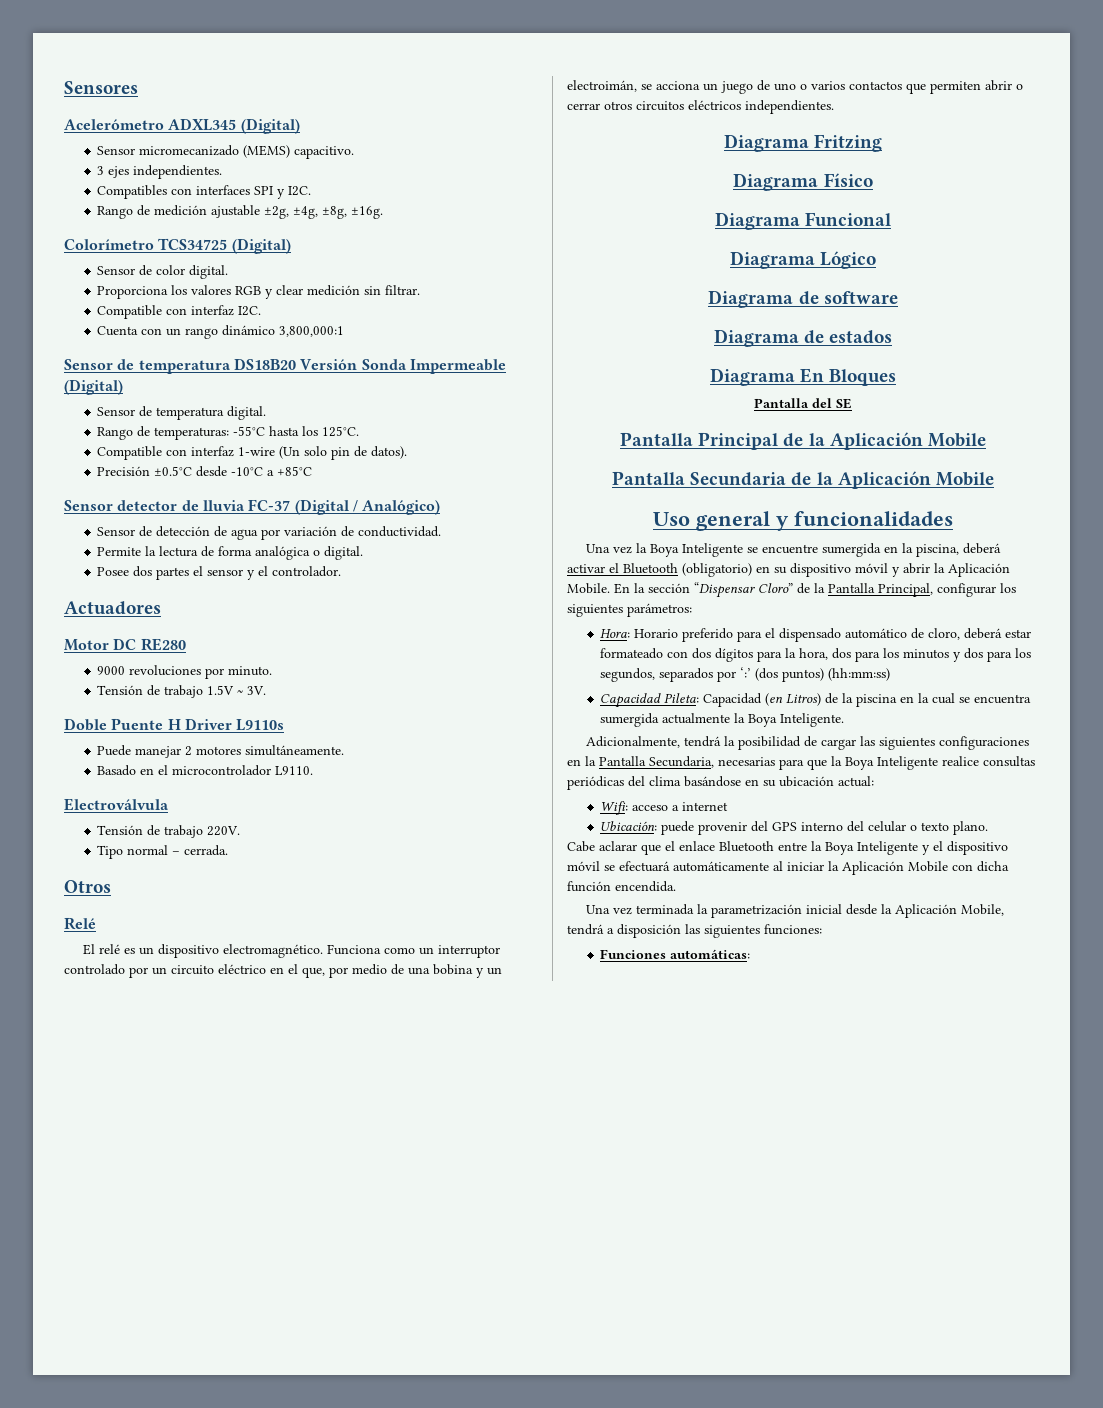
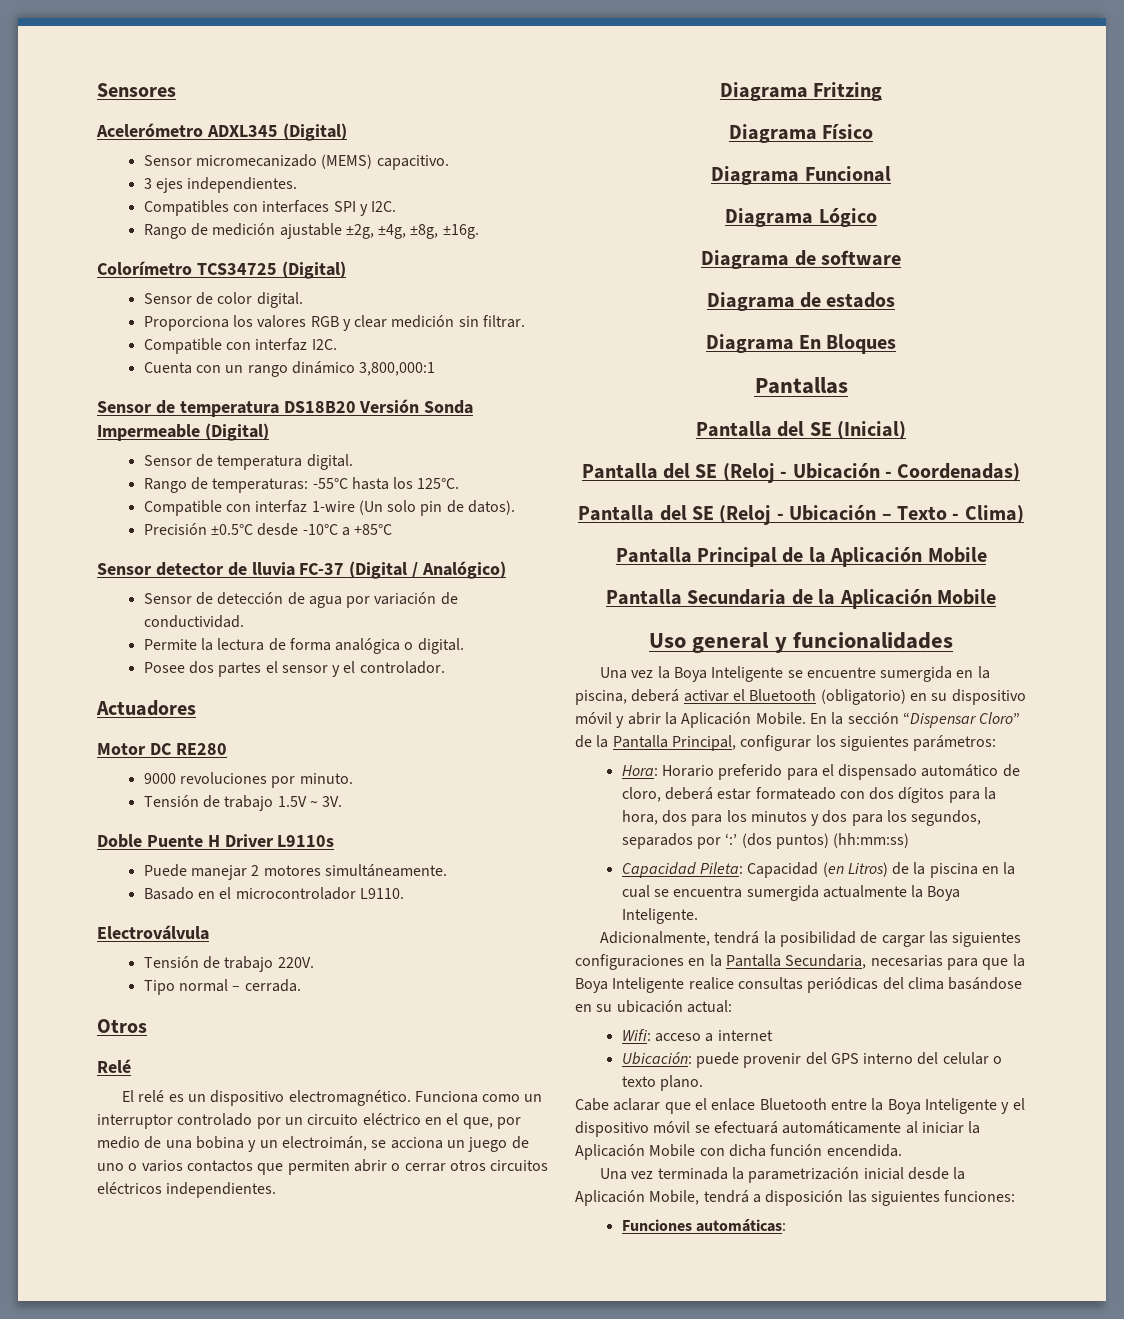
[754,398,852,409] // Pantalla del SE -> [754,377,848,394] [695,421,907,440] [581,463,1021,483] [578,505,1024,525] // Pantallas // Pantalla del SE (Inicial) // Pantalla del SE (Reloj - Ubicación - Coordenadas) // Pantalla del SE (Reloj - Ubicación – Texto - Clima)

